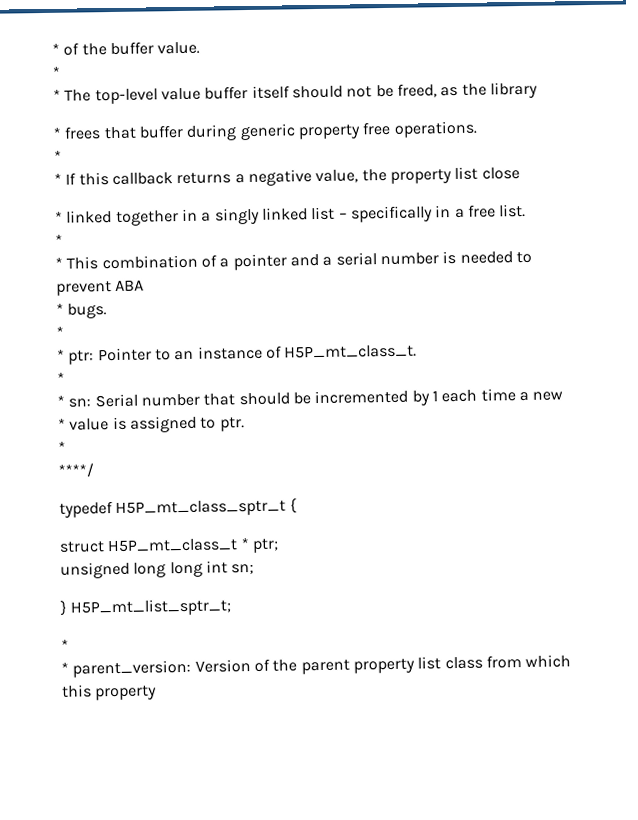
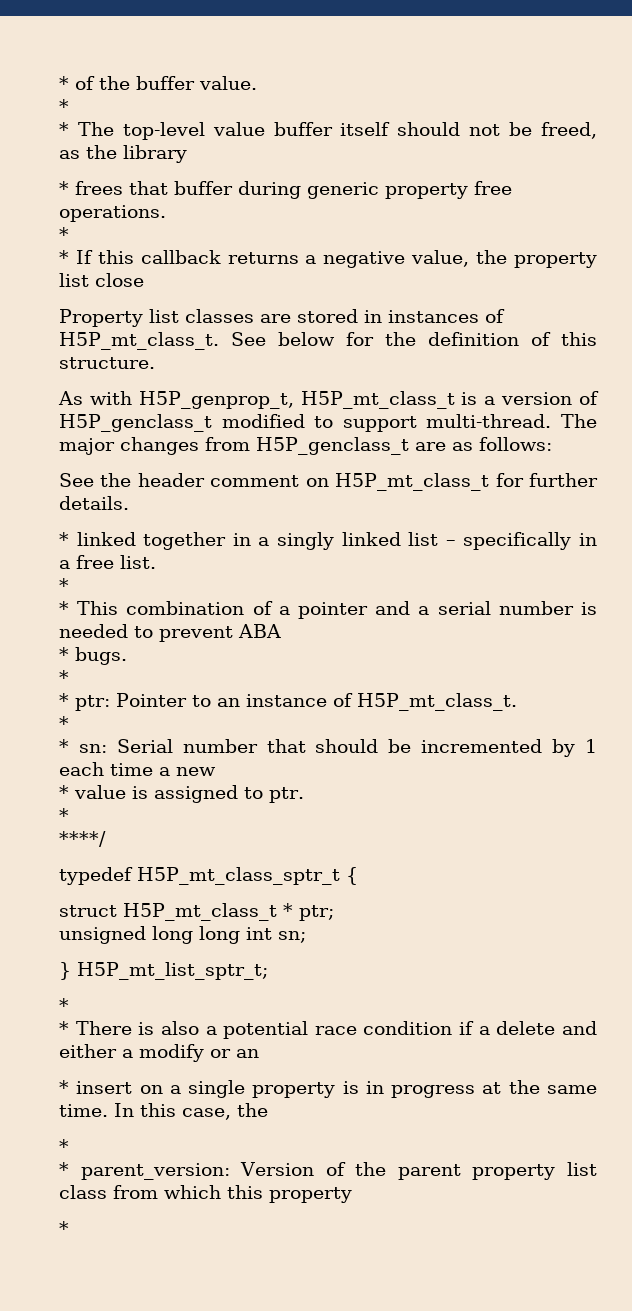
(520, 173) none -> [59,309,505,327] [59,332,597,350] [59,357,155,369] [58,391,599,409] [59,414,597,432] [59,437,552,455] [59,473,598,491] [59,496,129,510] // Property list classes are stored in instances of H5P_mt_class_t. See below for the definition of this structure. // As with H5P_genprop_t, H5P_mt_class_t is a version of H5P_genclass_t modified to support multi-thread. The major changes from H5P_genclass_t are as follows: // See the header comment on H5P_mt_class_t for further details.
(69, 645) none -> [59,1021,597,1039] [59,1044,259,1062] [59,1080,597,1098] [59,1103,268,1120] [59,1139,69,1153] // * There is also a potential race condition if a delete and either a modify or an // * insert on a single property is in progress at the same time. In this case, the // *
(158, 693) none -> [59,1221,69,1235] // *

